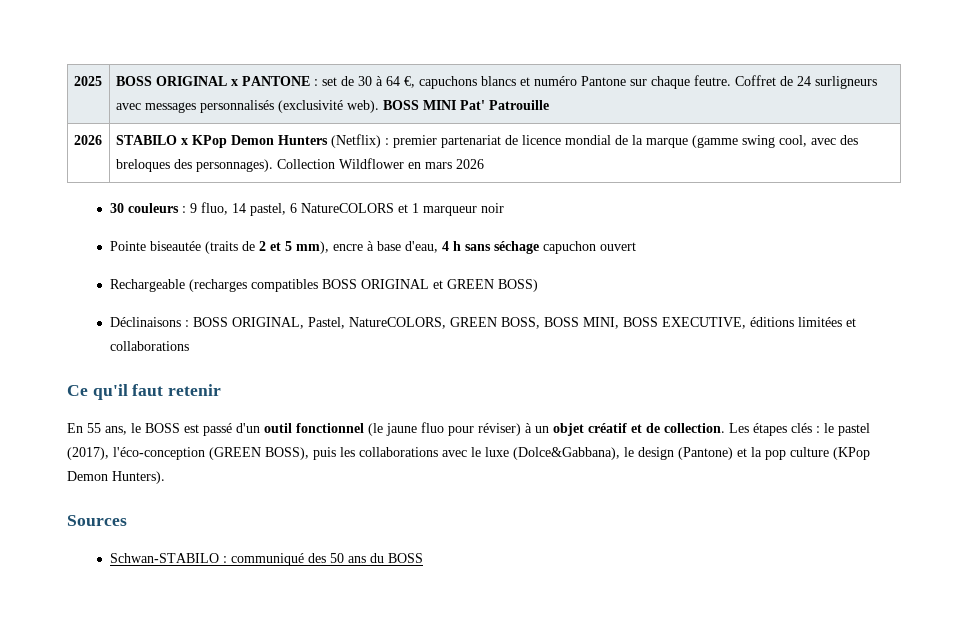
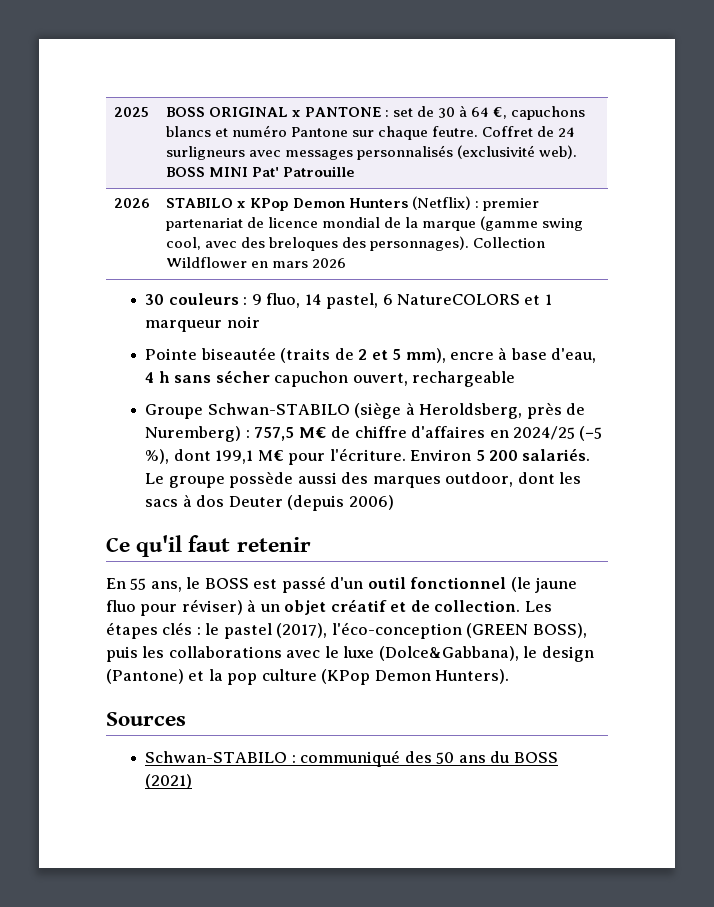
[493,241,636,254] [109,279,538,292] [109,317,856,329] [109,341,189,351] séchage capuchon ouvert // Rechargeable (recharges compatibles BOSS ORIGINAL et GREEN BOSS) // Déclinaisons : BOSS ORIGINAL, Pastel, NatureCOLORS, GREEN BOSS, BOSS MINI, BOSS EXECUTIVE, éditions limitées et collaborations -> [215,370,516,387] [145,402,586,419] [145,426,603,442] [145,448,591,465] [145,471,582,488] [145,494,394,511] sécher capuchon ouvert, rechargeable // Groupe Schwan-STABILO (siège à Heroldsberg, près de Nuremberg) : 757,5 M€ de chiffre d'affaires en 2024/25 (−5 %), dont 199,1 M€ pour l'écriture. Environ 5 200 salariés. Le groupe possède aussi des marques outdoor, dont les sacs à dos Deuter (depuis 2006)
(423, 558) none -> [145,774,193,789] (2021)

